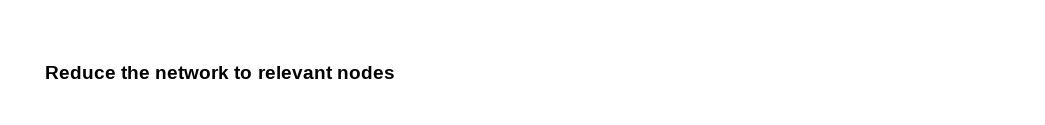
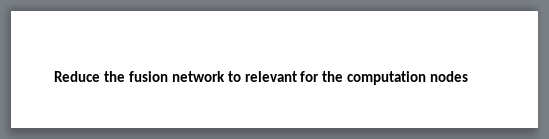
(151, 72) none -> [128,71,168,82] fusion
(333, 72) none -> [300,71,427,85] for the computation

